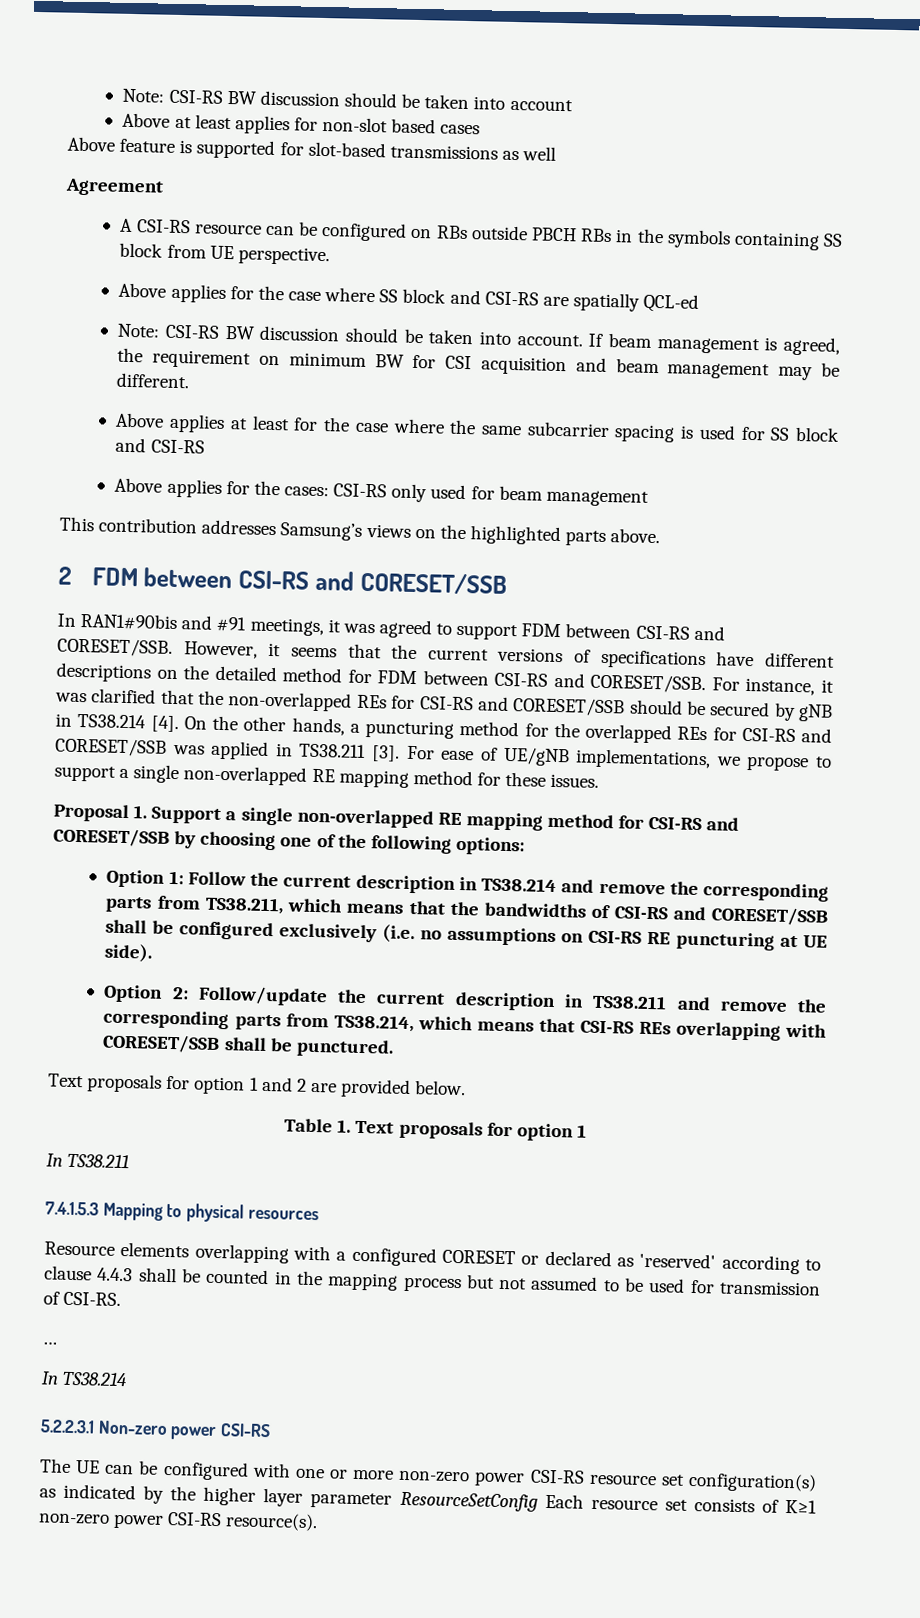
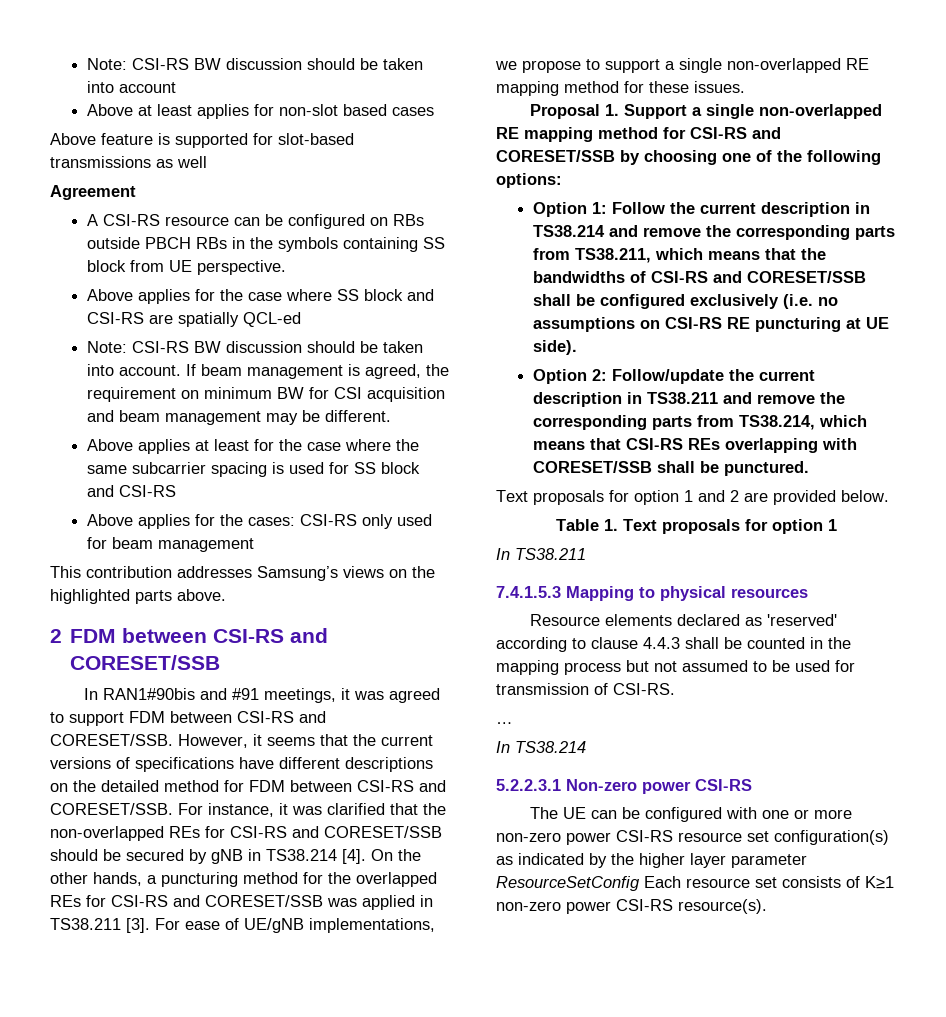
[194,1243,540,1267] overlapping with a configured CORESET or -> (672, 620) none

